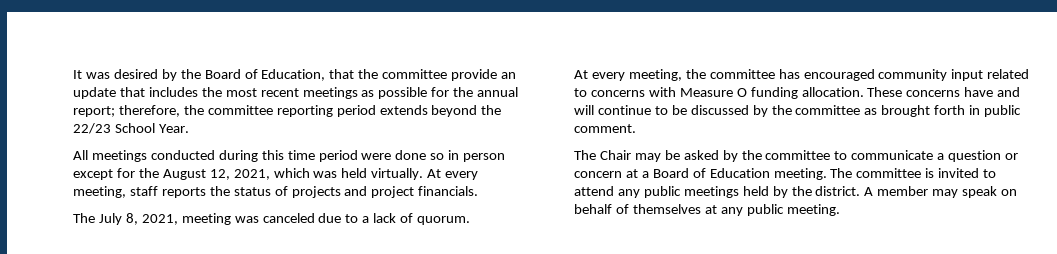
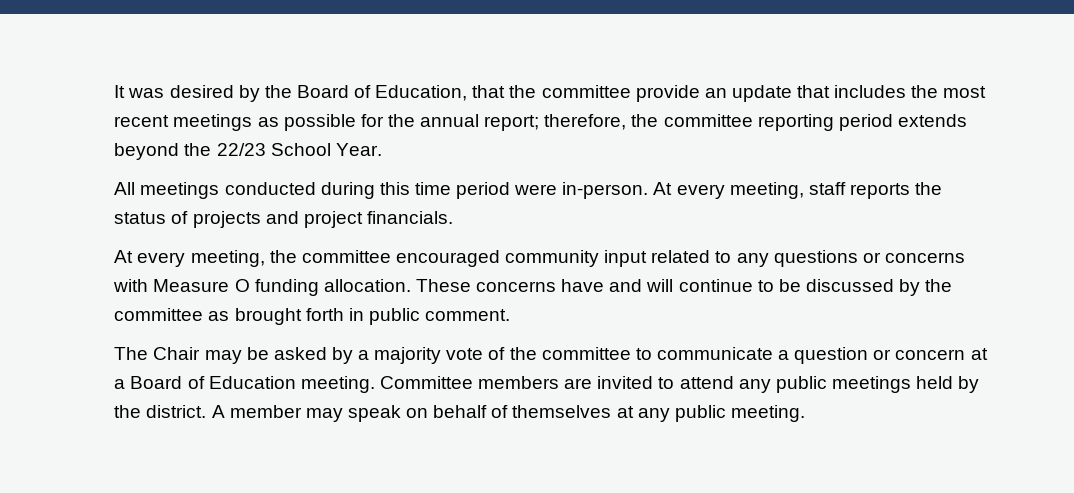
[395,150,506,162] [73,168,424,180] done so in person except for the August 12, 2021, which was held virtually. -> [562,182,649,199] in-person.
[73,213,471,225] // The July 8, 2021, meeting was canceled due to a lack of quorum. -> (453, 217) none
[778,69,800,79] has -> (391, 256) none
(588, 92) none -> [736,250,881,267] any questions or
(738, 156) none -> [358,347,506,364] a majority vote of
[830,168,935,178] The committee is -> [379,376,593,389] Committee members are

